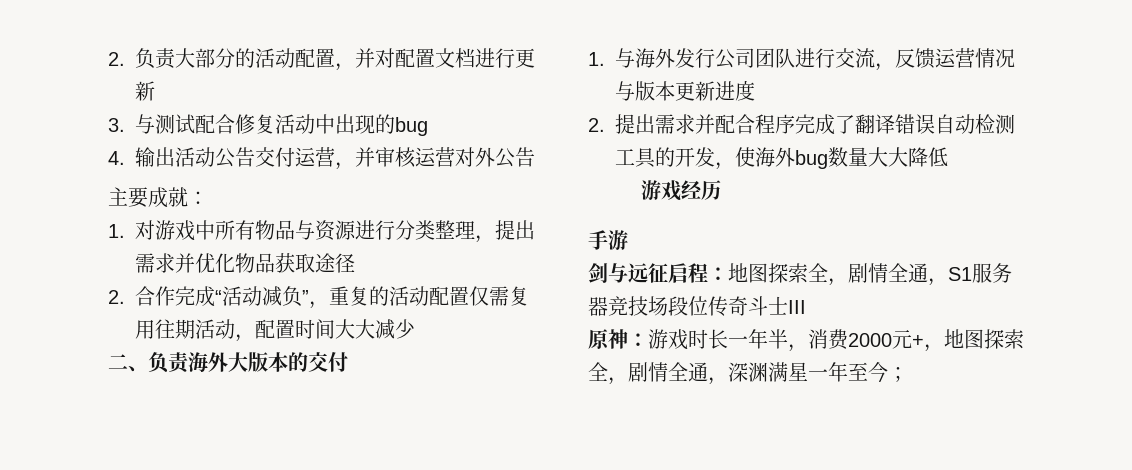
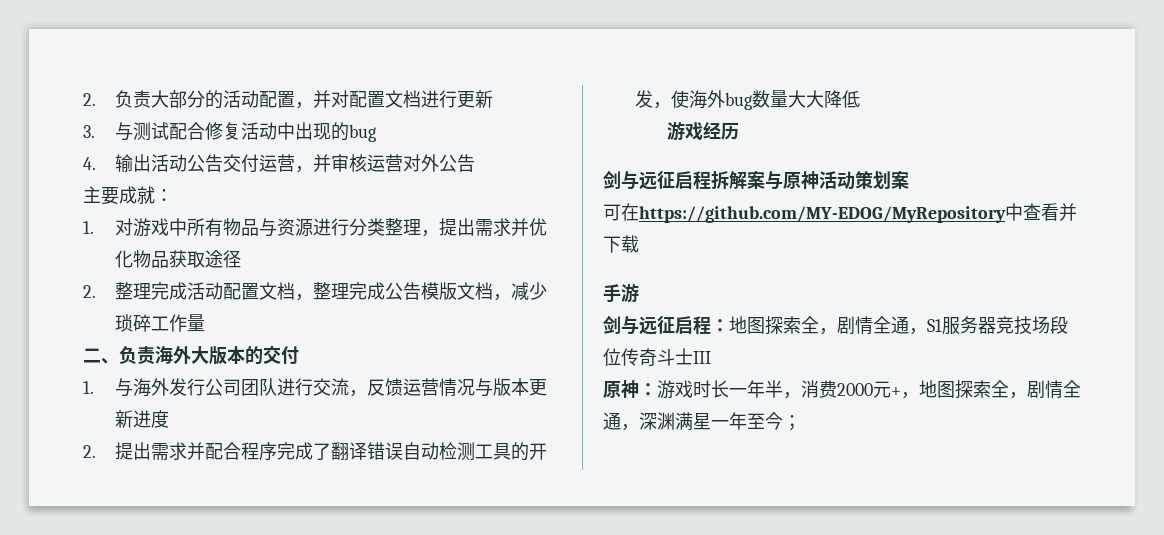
[135,286,529,309] [135,319,375,342] 合作完成“活动减负”，重复的活动配置仅需复用往期活动，配置时间大大 -> [115,282,512,301] 整理完成活动配置文档，整理完成公告模版文档，
(415, 329) none -> [115,314,206,332] 琐碎工作量
(721, 190) none -> [603,170,909,190] [603,203,1077,223] [603,235,639,253] // 剑与远征启程拆解案与原神活动策划案 // 可在https://github.com/MY-EDOG/MyRepository中查看并下载

